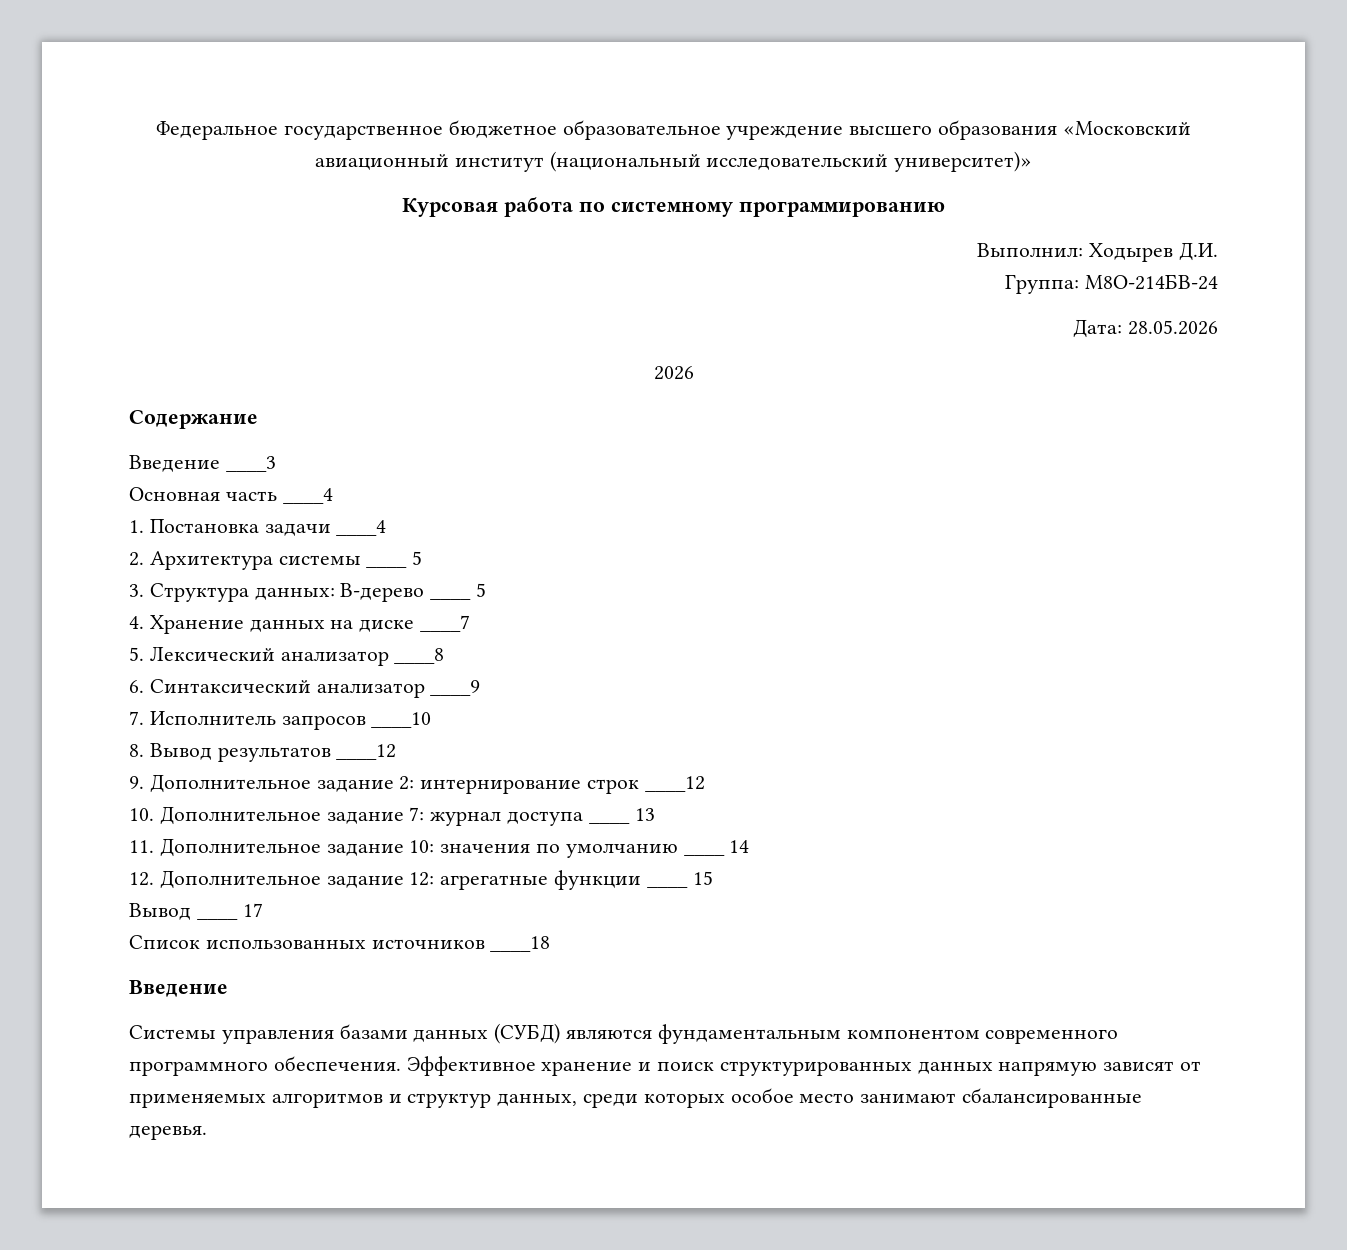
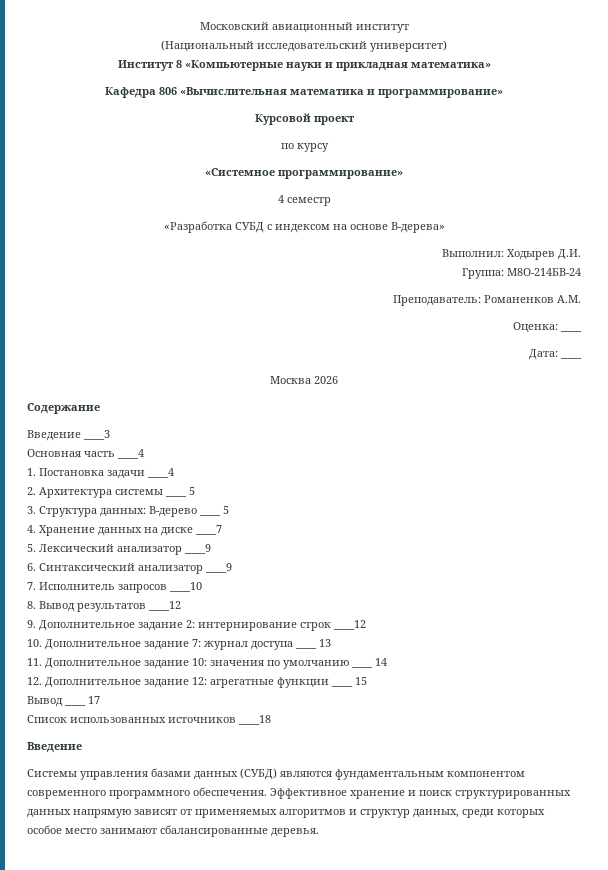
[156,120,1191,140] [314,151,1033,172] [402,197,945,217] Федеральное государственное бюджетное образовательное учреждение высшего образования «Московский авиационный институт (национальный исследовательский университет)» // Курсовая работа по системному программированию -> [199,22,409,33] [161,40,447,52] [117,60,491,71] [105,87,503,98] [254,113,355,125] [280,143,329,152] [205,168,403,179] [277,195,331,206] [163,221,445,233] Московский авиационный институт // (Национальный исследовательский университет) // Институт 8 «Компьютерные науки и прикладная математика» // Кафедра 806 «Вычислительная математика и программирование» // Курсовой проект // по курсу // «Системное программирование» // 4 семестр // «Разработка СУБД с индексом на основе B-дерева»
(1218, 282) none -> [393,295,581,306] [513,322,582,333] // Преподаватель: Романенков А.М. // Оценка: ____
[1128,320,1218,335] 28.05.2026 // -> [560,357,582,359] [270,376,311,384] ____ // Москва
[394,648,445,664] ____8 -> [184,544,211,554] ____9

